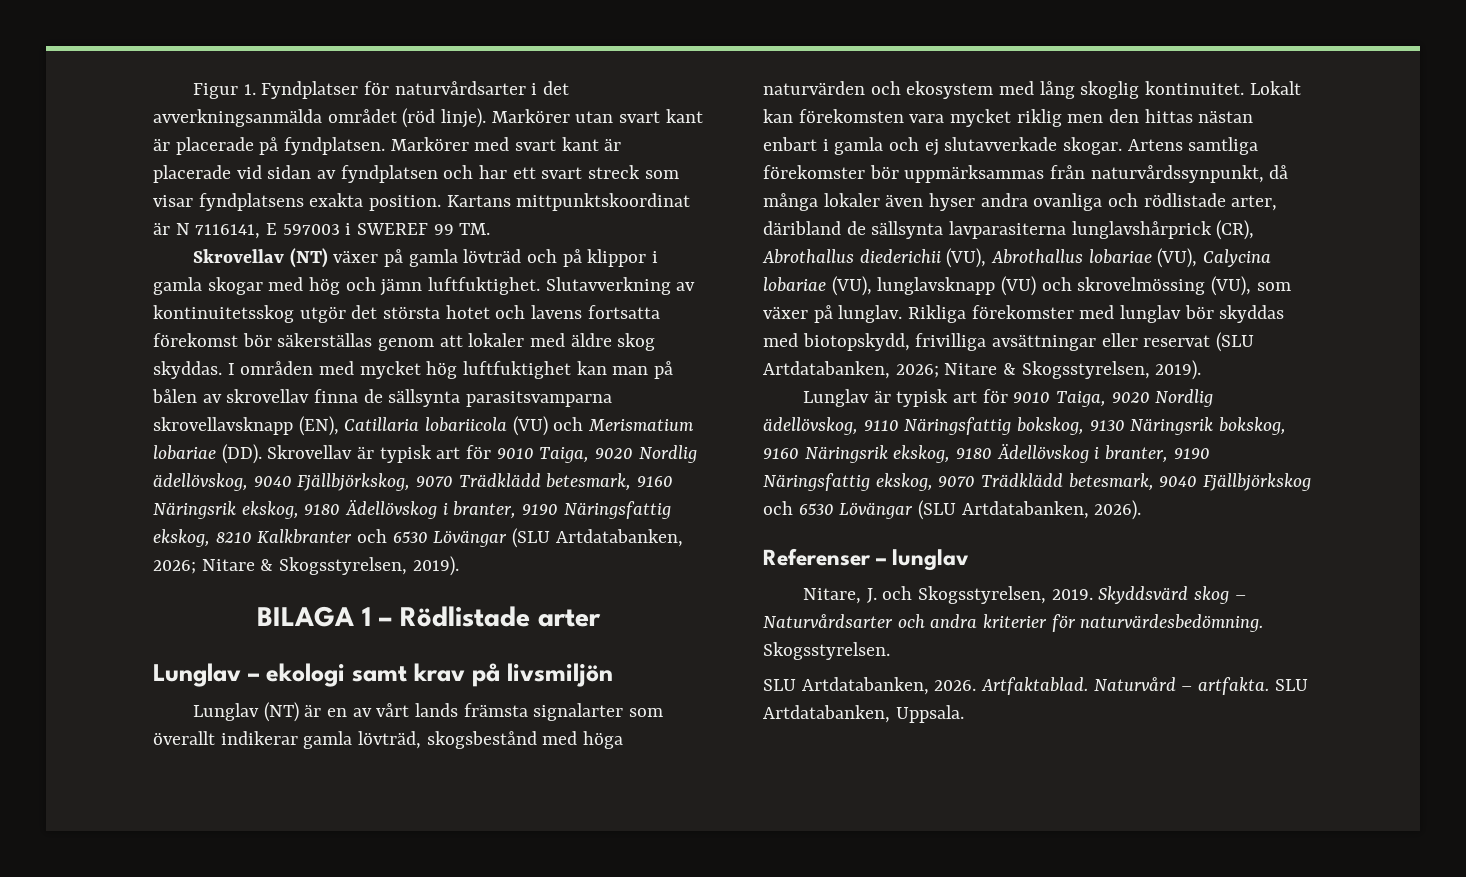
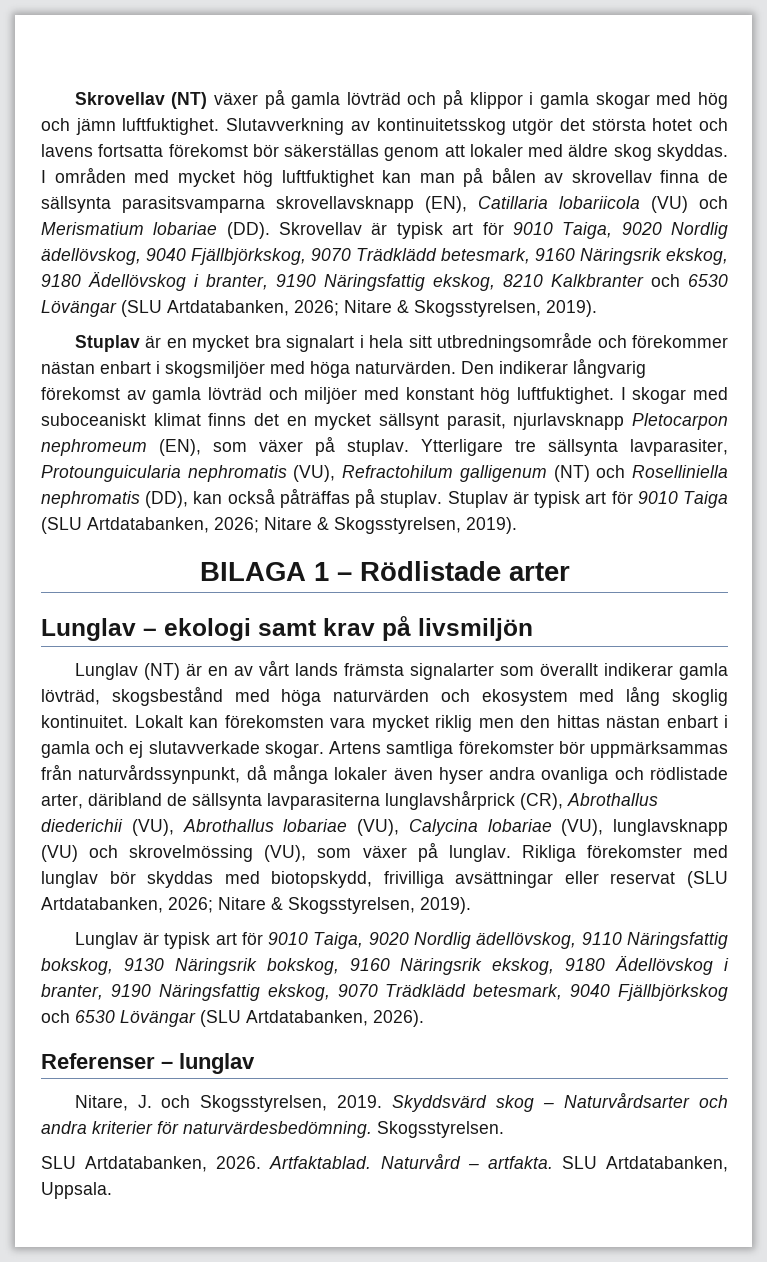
[193,81,570,99] [153,108,703,128] [153,137,622,155] [153,165,679,183] [153,193,691,211] [153,222,491,239] Figur 1. Fyndplatser för naturvårdsarter i det avverkningsanmälda området (röd linje). Markörer utan svart kant är placerade på fyndplatsen. Markörer med svart kant är placerade vid sidan av fyndplatsen och har ett svart streck som visar fyndplatsens exakta position. Kartans mittpunktskoordinat är N 7116141, E 597003 i SWEREF 99 TM. // -> (74, 98) none
(459, 566) none -> [74,332,728,352] [41,358,646,378] [41,387,728,404] [41,413,728,430] [41,436,728,456] [41,465,728,482] [41,488,729,508] [41,517,517,534] // Stuplav är en mycket bra signalart i hela sitt utbredningsområde och förekommer nästan enbart i skogsmiljöer med höga naturvärden. Den indikerar långvarig förekomst av gamla lövträd och miljöer med konstant hög luftfuktighet. I skogar med suboceaniskt klimat finns det en mycket sällsynt parasit, njurlavsknapp Pletocarpon nephromeum (EN), som växer på stuplav. Ytterligare tre sällsynta lavparasiter, Protounguicularia nephromatis (VU), Refractohilum galligenum (NT) och Roselliniella nephromatis (DD), kan också påträffas på stuplav. Stuplav är typisk art för 9010 Taiga (SLU Artdatabanken, 2026; Nitare & Skogsstyrelsen, 2019).

